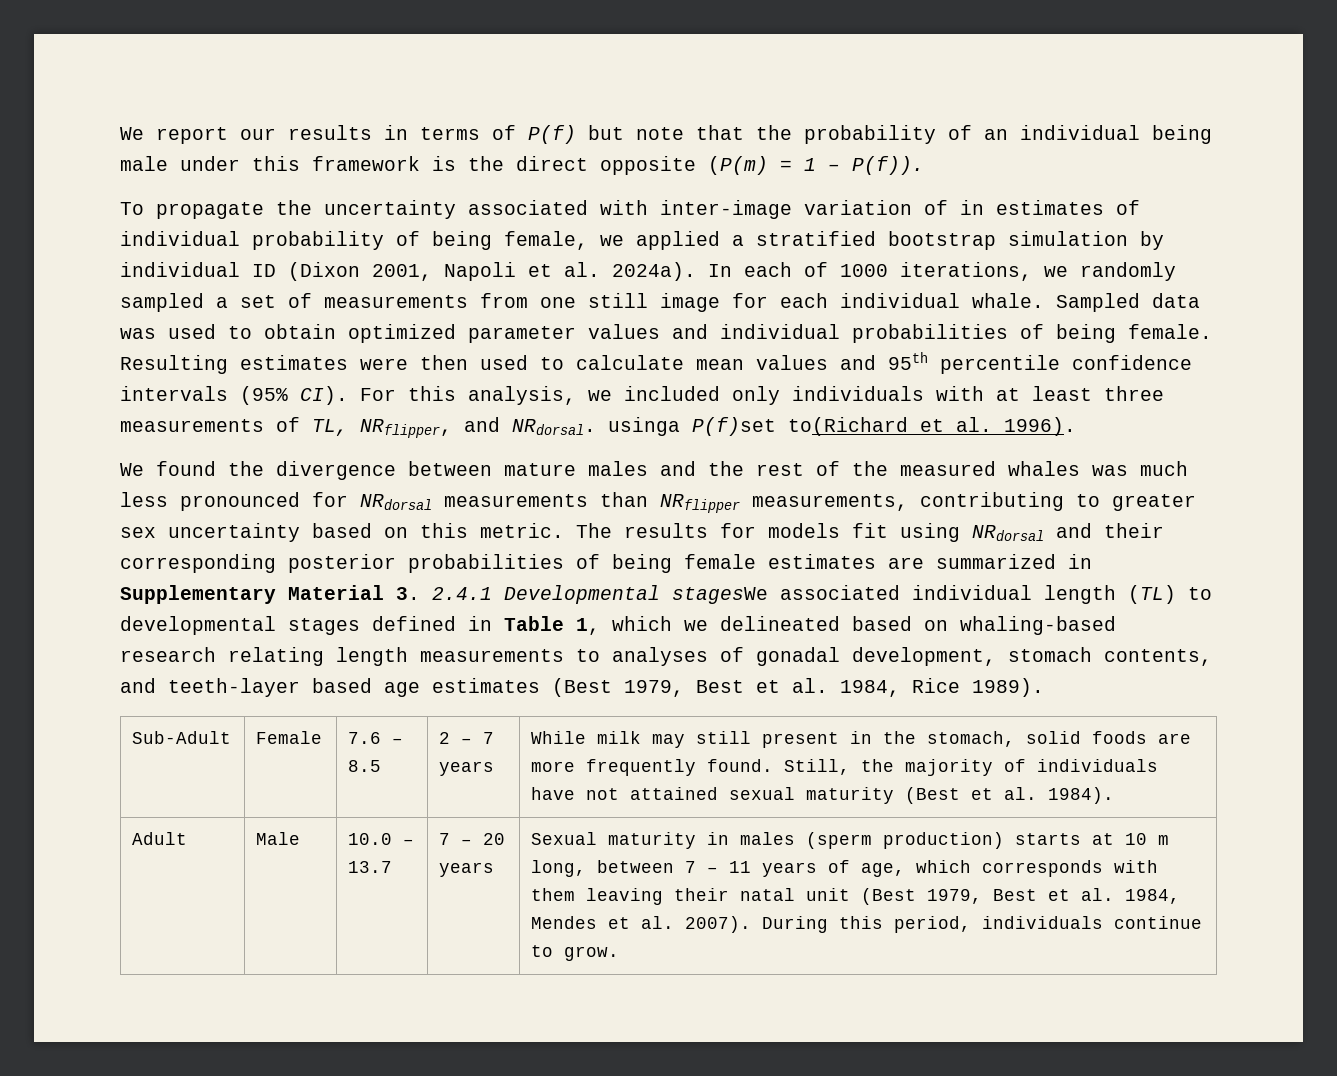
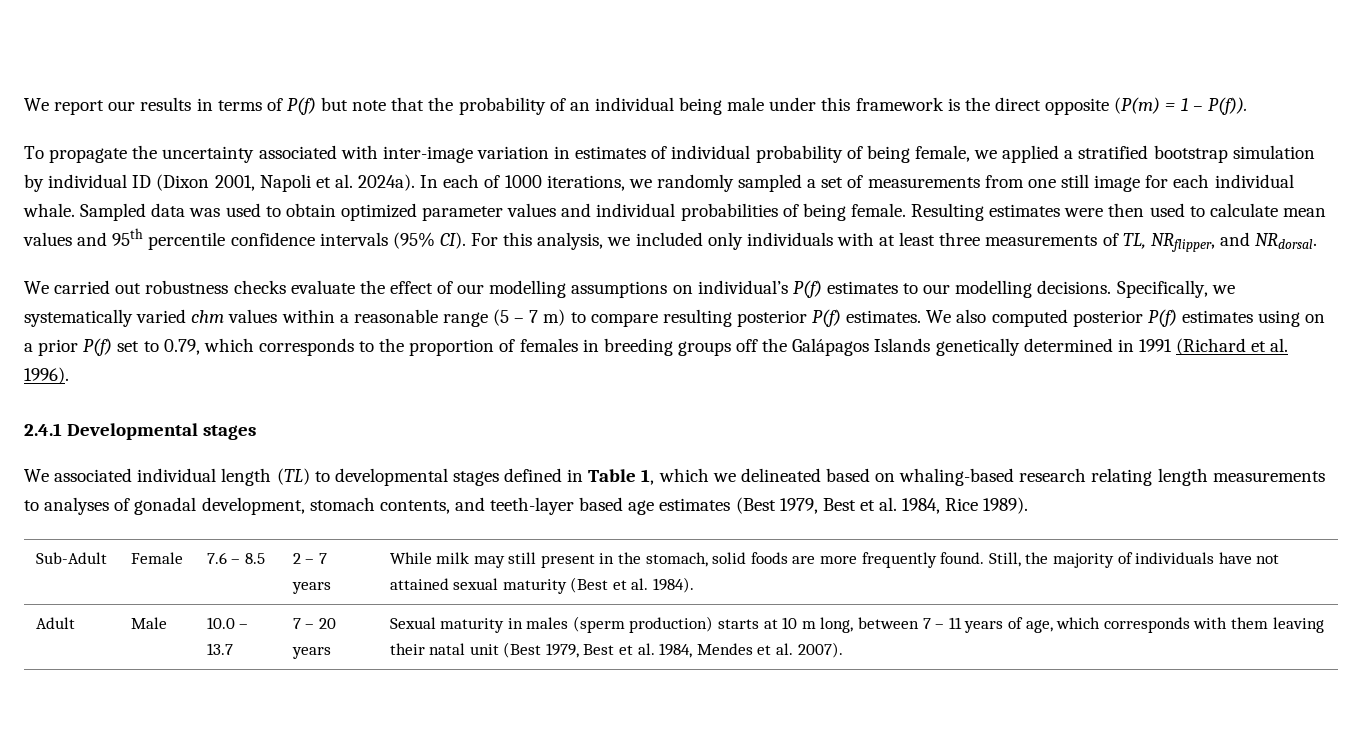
[924,200,948,215] of -> (549, 152) none
[608,417,1076,436] [120,461,1188,480] [120,492,1196,513] [120,523,1164,542] [120,554,1092,573] [120,585,768,604] usinga P(f)set to(Richard et al. 1996). // We found the divergence between mature males and the rest of the measured whales was much less pronounced for NRdorsal measurements than NRflipper measurements, contributing to greater sex uncertainty based on this metric. The results for models fit using NRdorsal and their corresponding posterior probabilities of being female estimates are summarized in Supplementary Material 3. 2.4.1 Developmental stagesWe -> [24,280,1235,298] [24,309,1326,327] [24,338,1289,356] [24,367,69,384] [24,423,257,440] [24,469,49,482] // We carried out robustness checks evaluate the effect of our modelling assumptions on individual’s P(f) estimates to our modelling decisions. Specifically, we systematically varied chm values within a reasonable range (5 – 7 m) to compare resulting posterior P(f) estimates. We also computed posterior P(f) estimates using on a prior P(f) set to 0.79, which corresponds to the proportion of females in breeding groups off the Galápagos Islands genetically determined in 1991 (Richard et al. 1996). // 2.4.1 Developmental stages // We
[762,916,1203,933] [531,945,620,961] During this period, individuals continue to grow. -> (843, 650) none

